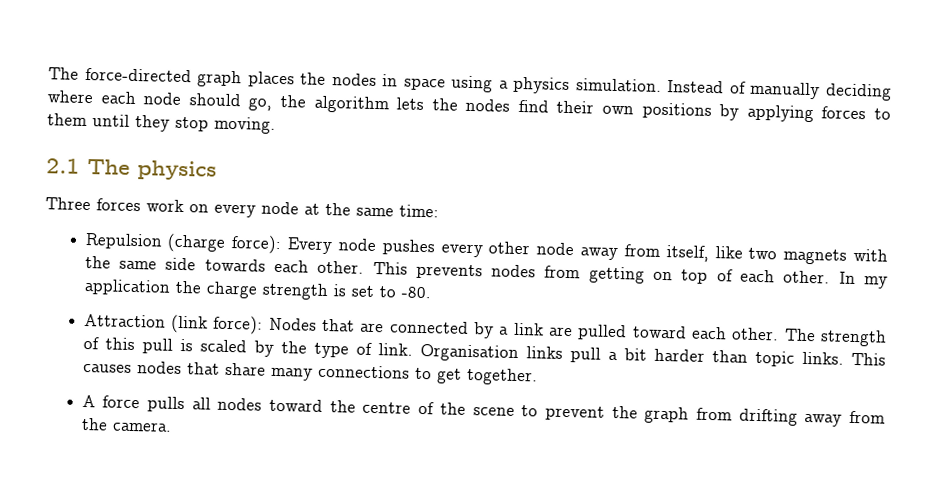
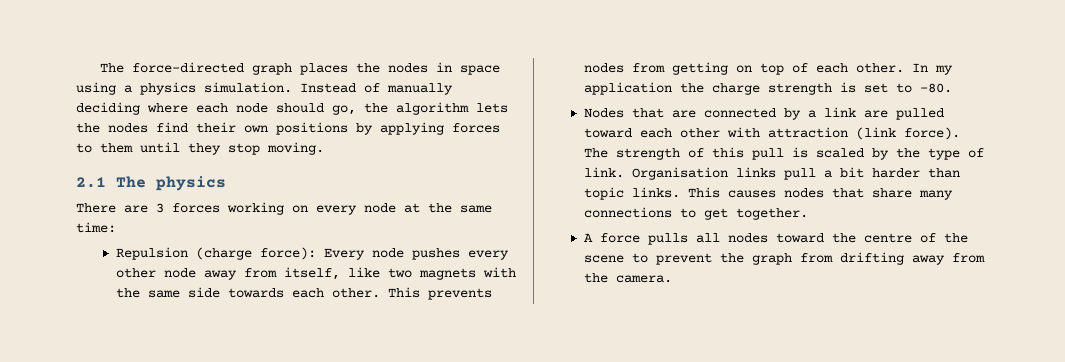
[45,197,184,213] Three forces work -> [76,202,284,215] There are 3 forces working
[83,313,264,335] Attraction (link force): -> (953, 88) none
[732,327,780,341] other. -> [680,127,961,140] other with attraction (link force).

